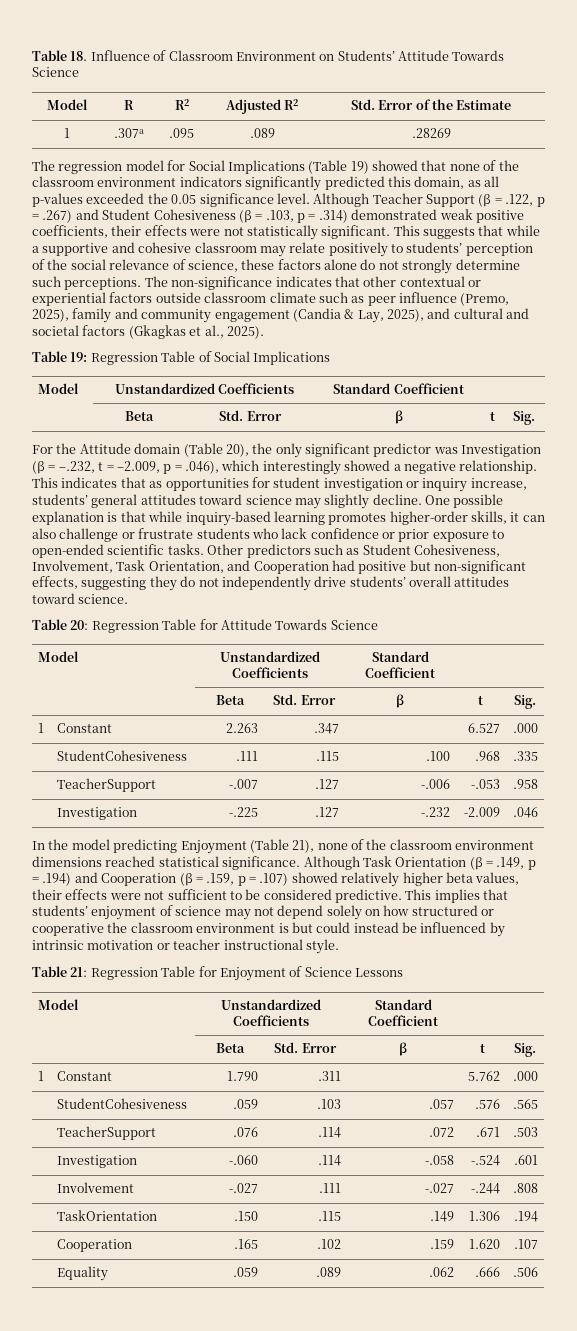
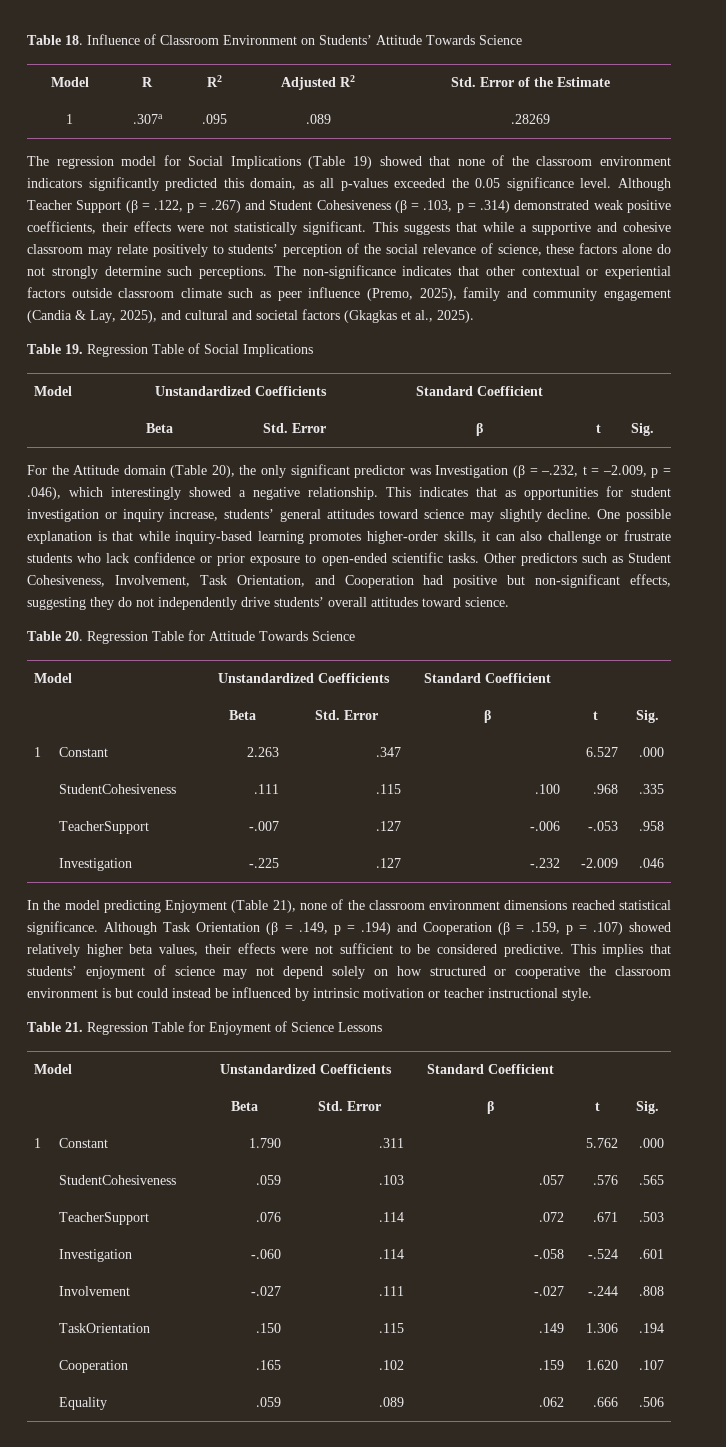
[70,352,88,362] 19: -> [65,344,83,354] 19.
[70,620,89,630] 20: -> [65,631,83,641] 20.
[70,967,88,977] 21: -> [65,1022,83,1032] 21.

